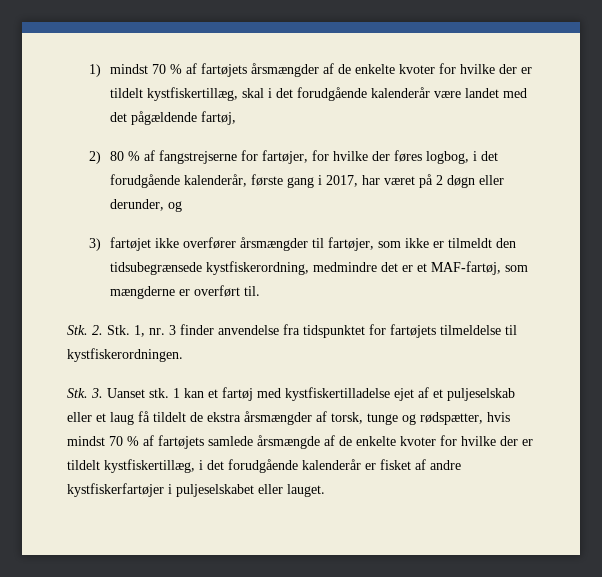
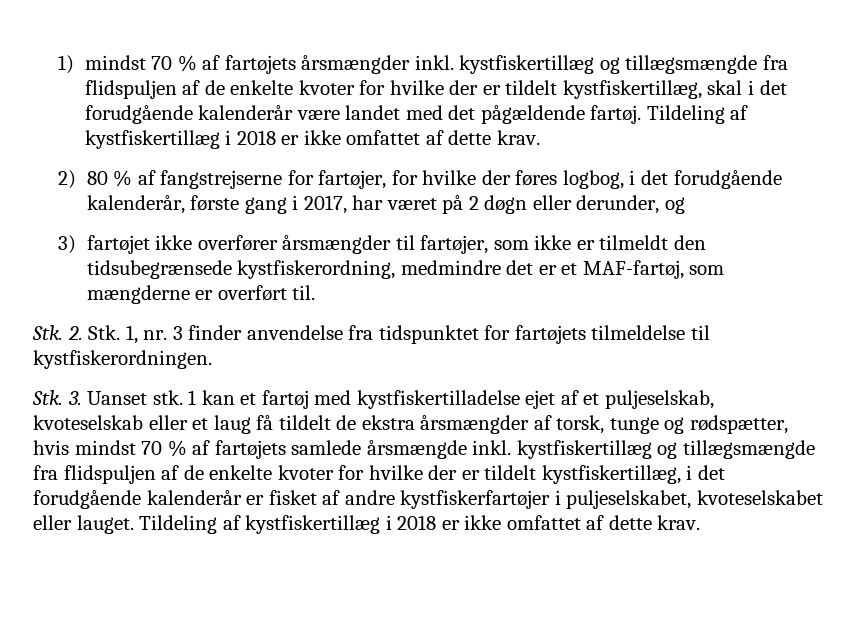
(320, 70) none -> [414,55,788,74] [84,80,177,99] inkl. kystfiskertillæg og tillægsmængde fra flidspuljen
[201,111,237,125] fartøj, -> [590,105,749,124] [84,130,540,149] fartøj. Tildeling af kystfiskertillæg i 2018 er ikke omfattet af dette krav.
[447,388,515,401] puljeselskab -> [604,390,714,409] [33,415,143,430] puljeselskab, kvoteselskab
(320, 442) none -> [472,440,815,459] [33,465,156,484] inkl. kystfiskertillæg og tillægsmængde fra flidspuljen
[176,484,325,497] puljeselskabet eller lauget. -> [566,490,823,509] [33,515,701,534] puljeselskabet, kvoteselskabet eller lauget. Tildeling af kystfiskertillæg i 2018 er ikke omfattet af dette krav.

